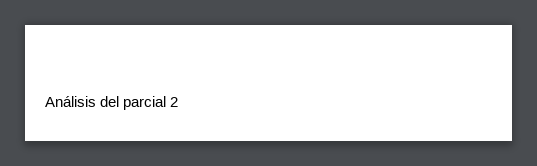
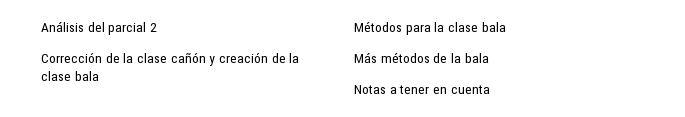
(179, 102) none -> [41,52,300,66] [41,71,99,81] [354,21,506,35] [354,52,489,63] [354,85,490,94] // Corrección de la clase cañón y creación de la clase bala // Métodos para la clase bala // Más métodos de la bala // Notas a tener en cuenta

